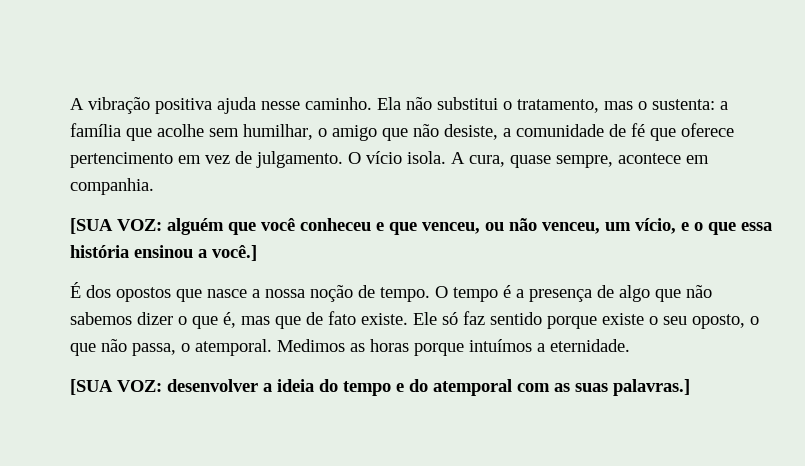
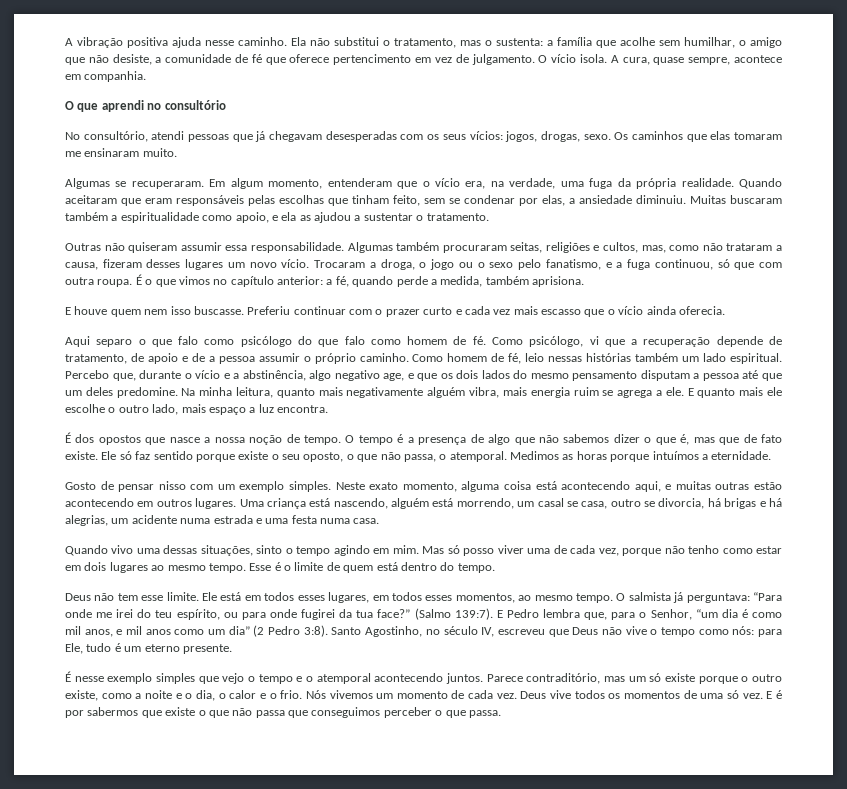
[70,218,772,235] [70,245,257,261] [SUA VOZ: alguém que você conheceu e que venceu, ou não venceu, um vício, e o que essa história ensinou a você.] -> [65,100,226,112] [65,131,783,142] [65,148,177,157] [65,178,783,189] [65,195,782,206] [65,212,489,223] [65,242,783,253] [65,259,783,270] [65,274,584,287] [65,306,725,317] [65,336,783,347] [65,353,783,364] [65,370,783,381] [65,387,783,398] [65,404,328,415] O que aprendi no consultório // No consultório, atendi pessoas que já chegavam desesperadas com os seus vícios: jogos, drogas, sexo. Os caminhos que elas tomaram me ensinaram muito. // Algumas se recuperaram. Em algum momento, entenderam que o vício era, na verdade, uma fuga da própria realidade. Quando aceitaram que eram responsáveis pelas escolhas que tinham feito, sem se condenar por elas, a ansiedade diminuiu. Muitas buscaram também a espiritualidade como apoio, e ela as ajudou a sustentar o tratamento. // Outras não quiseram assumir essa responsabilidade. Algumas também procuraram seitas, religiões e cultos, mas, como não trataram a causa, fizeram desses lugares um novo vício. Trocaram a droga, o jogo ou o sexo pelo fanatismo, e a fuga continuou, só que com outra roupa. É o que vimos no capítulo anterior: a fé, quando perde a medida, também aprisiona. // E houve quem nem isso buscasse. Preferiu continuar com o prazer curto e cada vez mais escasso que o vício ainda oferecia. // Aqui separo o que falo como psicólogo do que falo como homem de fé. Como psicólogo, vi que a recuperação depende de tratamento, de apoio e de a pessoa assumir o próprio caminho. Como homem de fé, leio nessas histórias também um lado espiritual. Percebo que, durante o vício e a abstinência, algo negativo age, e que os dois lados do mesmo pensamento disputam a pessoa até que um deles predomine. Na minha leitura, quanto mais negativamente alguém vibra, mais energia ruim se agrega a ele. E quanto mais ele escolhe o outro lado, mais espaço a luz encontra.
[70,379,690,396] [SUA VOZ: desenvolver a ideia do tempo e do atemporal com as suas palavras.] -> [65,481,782,492] [65,498,783,509] [65,515,380,526] [65,545,782,556] [65,562,495,573] [65,592,782,603] [65,608,783,620] [65,625,782,637] [65,643,232,654] [65,671,782,684] [65,690,783,701] [65,707,501,718] Gosto de pensar nisso com um exemplo simples. Neste exato momento, alguma coisa está acontecendo aqui, e muitas outras estão acontecendo em outros lugares. Uma criança está nascendo, alguém está morrendo, um casal se casa, outro se divorcia, há brigas e há alegrias, um acidente numa estrada e uma festa numa casa. // Quando vivo uma dessas situações, sinto o tempo agindo em mim. Mas só posso viver uma de cada vez, porque não tenho como estar em dois lugares ao mesmo tempo. Esse é o limite de quem está dentro do tempo. // Deus não tem esse limite. Ele está em todos esses lugares, em todos esses momentos, ao mesmo tempo. O salmista já perguntava: “Para onde me irei do teu espírito, ou para onde fugirei da tua face?” (Salmo 139:7). E Pedro lembra que, para o Senhor, “um dia é como mil anos, e mil anos como um dia” (2 Pedro 3:8). Santo Agostinho, no século IV, escreveu que Deus não vive o tempo como nós: para Ele, tudo é um eterno presente. // É nesse exemplo simples que vejo o tempo e o atemporal acontecendo juntos. Parece contraditório, mas um só existe porque o outro existe, como a noite e o dia, o calor e o frio. Nós vivemos um momento de cada vez. Deus vive todos os momentos de uma só vez. E é por sabermos que existe o que não passa que conseguimos perceber o que passa.

